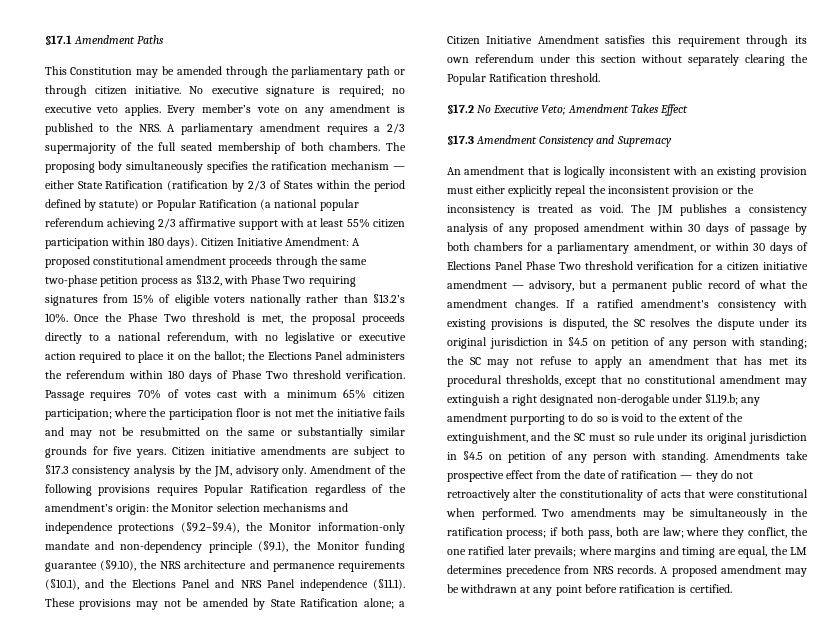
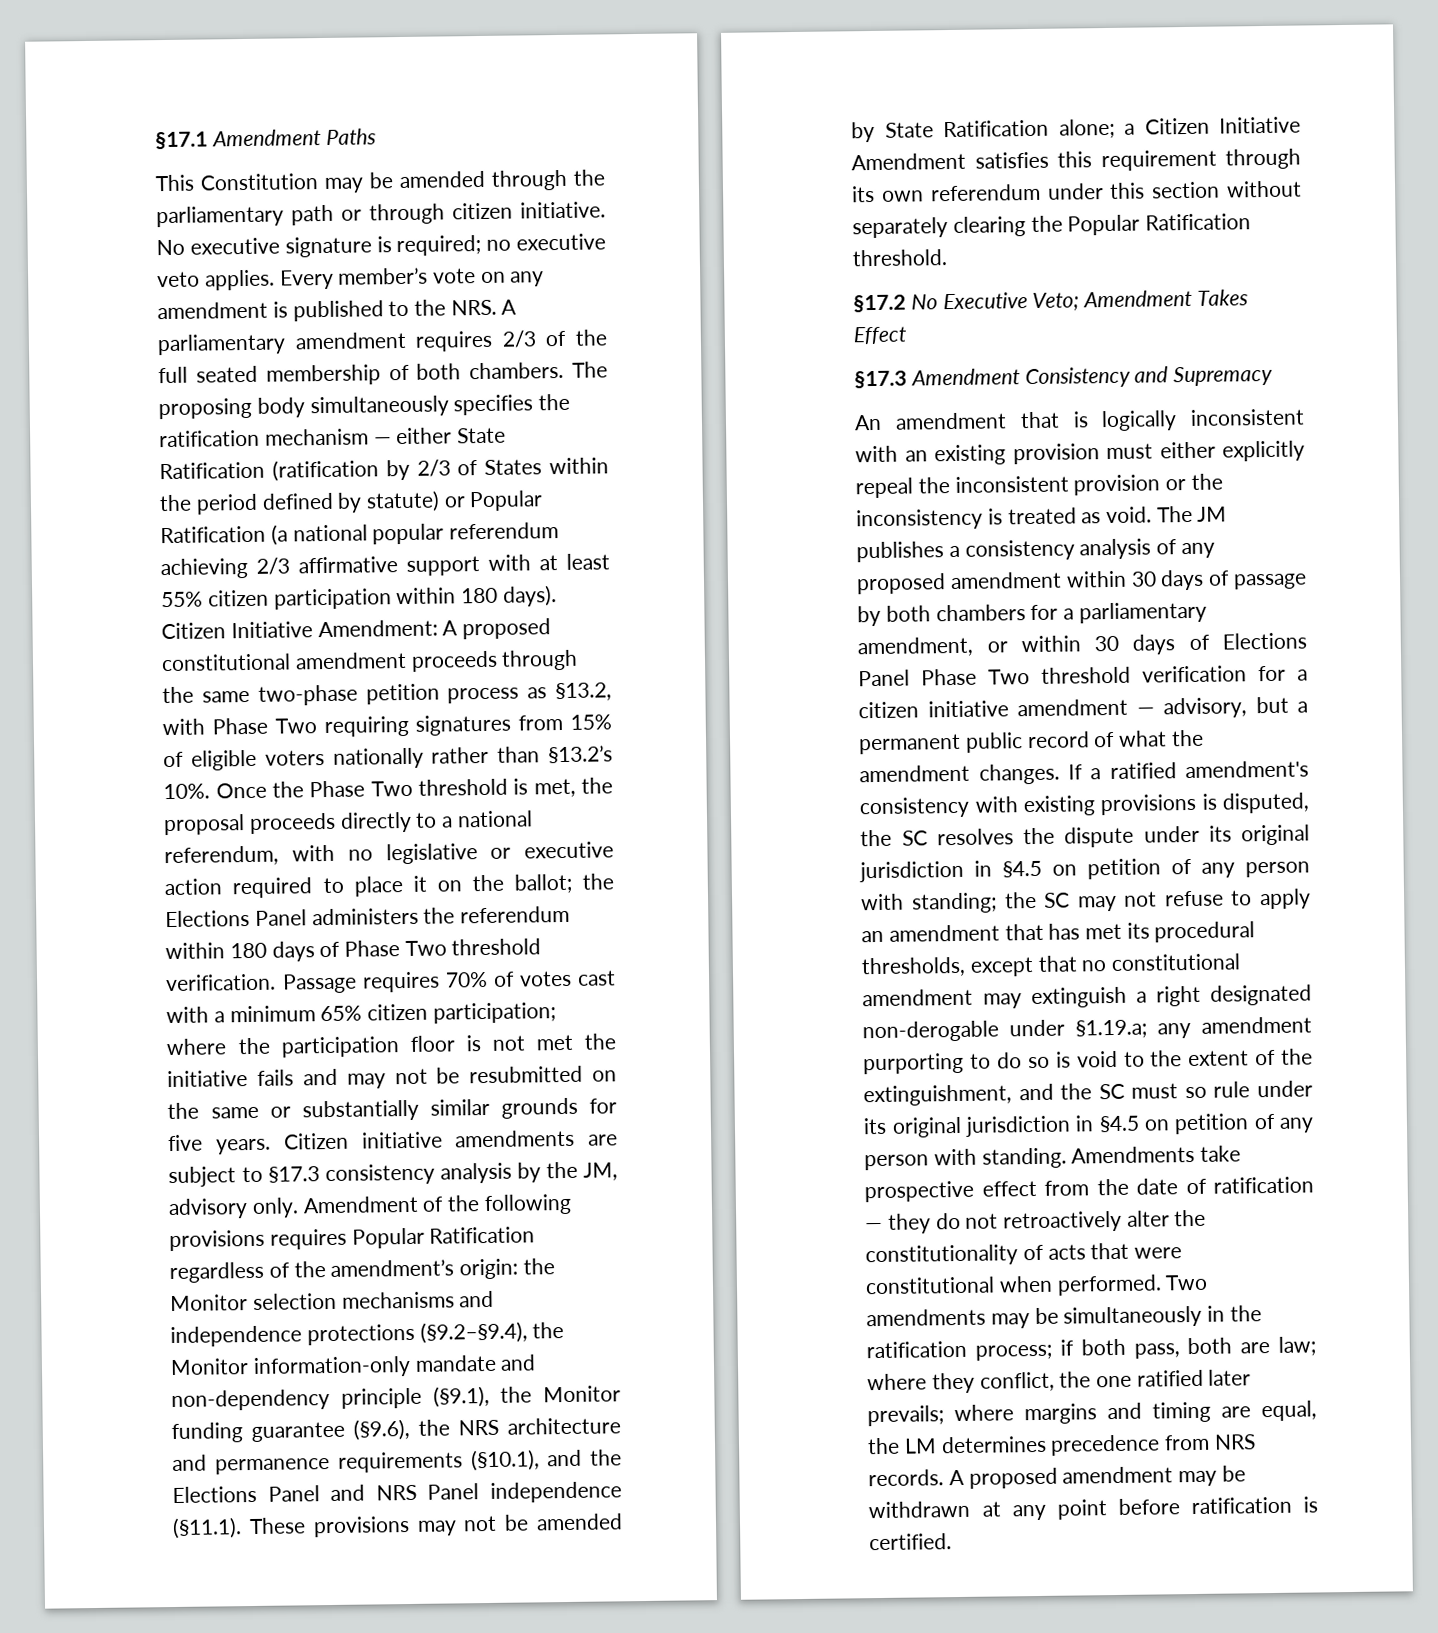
[374,123,405,134] [44,143,116,154] a 2/3 supermajority -> [501,330,537,348] 2/3
[99,560,136,571] (§9.10), -> [353,1418,411,1441] (§9.6),
[705,394,739,405] §1.19.b; -> [1075,1019,1148,1039] §1.19.a;

